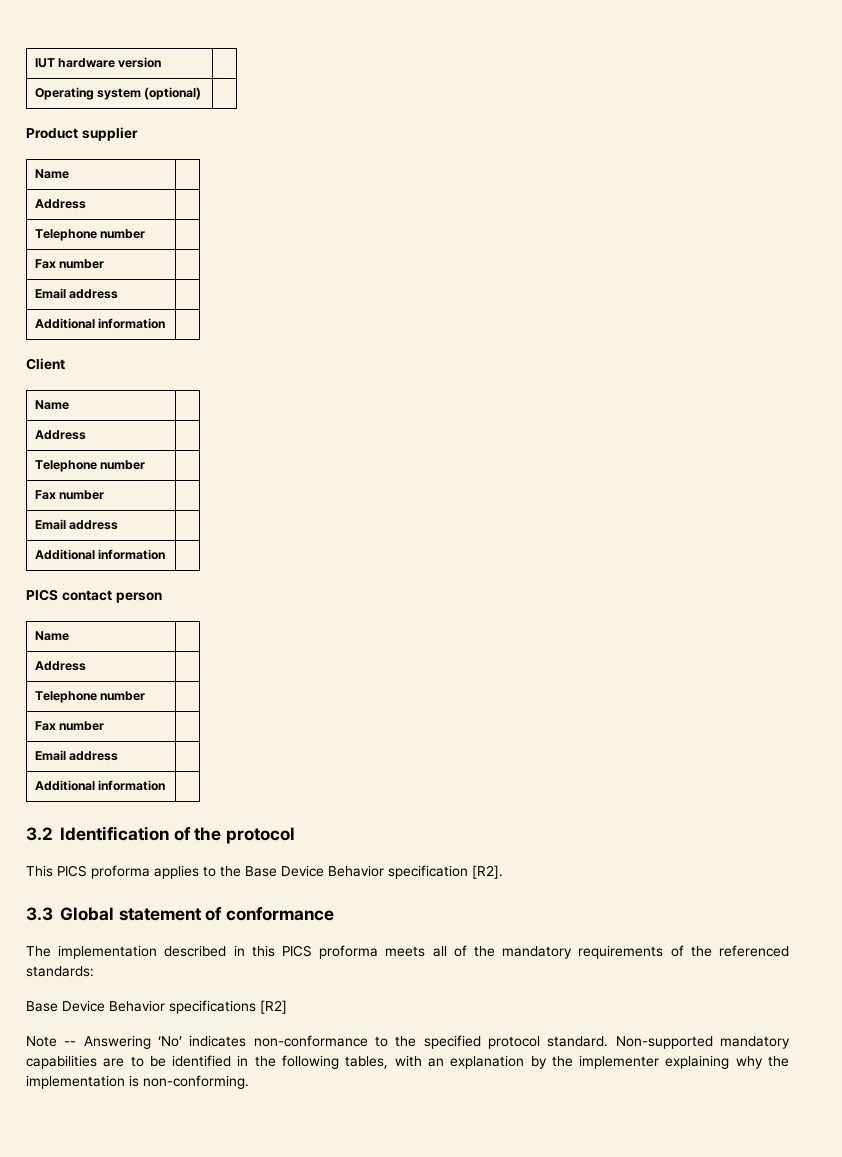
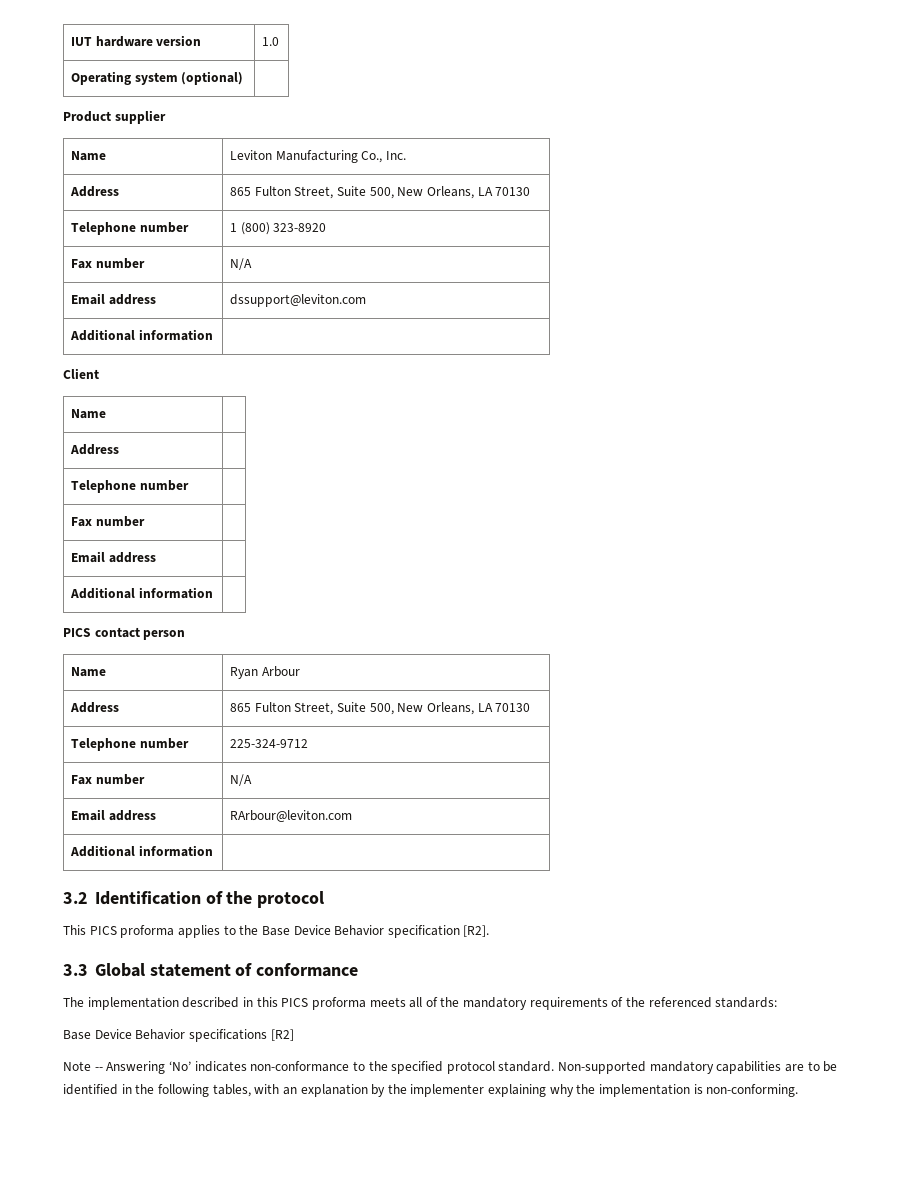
(162, 62) none -> [262,37,280,46] 1.0
[34,199,86,209] [34,229,145,241] [34,259,104,269] [34,288,118,299] // Address | // Telephone number | // Fax number | // Email address | -> [230,150,407,163] [70,186,120,197] [230,186,531,199] [71,222,189,235] [230,222,327,235] [71,258,145,269] [230,258,253,270] [71,293,156,305] [230,294,367,307] Leviton Manufacturing Co., Inc. // Address | 865 Fulton Street, Suite 500, New Orleans, LA 70130 // Telephone number | 1 (800) 323-8920 // Fax number | N/A // Email address | dssupport@leviton.com
[34,661,86,671] [34,691,145,703] [34,721,104,731] [34,750,118,761] // Address | // Telephone number | // Fax number | // Email address | -> [230,666,300,679] [70,702,120,713] [230,702,531,715] [71,738,189,751] [230,739,309,748] [71,774,145,785] [230,774,253,786] [71,809,156,821] [230,810,353,822] Ryan Arbour // Address | 865 Fulton Street, Suite 500, New Orleans, LA 70130 // Telephone number | 225-324-9712 // Fax number | N/A // Email address | RArbour@leviton.com

